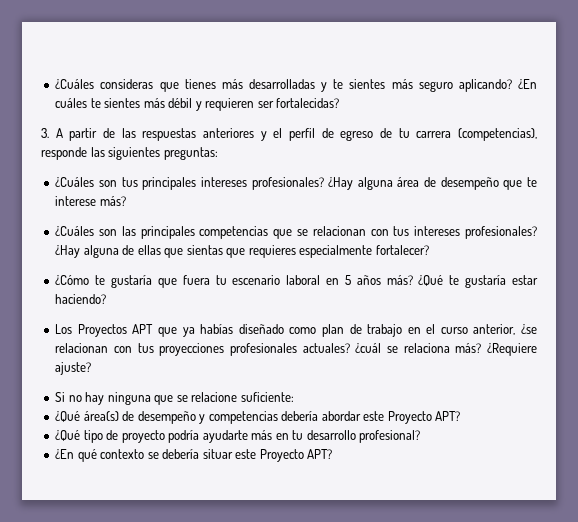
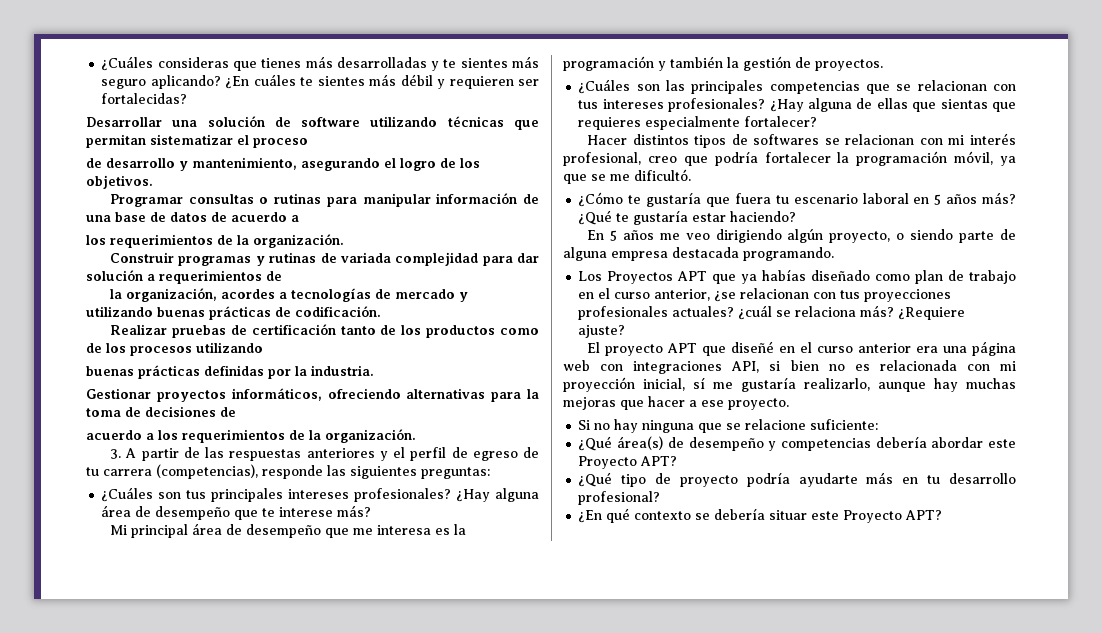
(340, 103) none -> [86,116,539,130] [86,134,308,148] [86,157,480,171] [86,175,153,189] [110,193,539,207] [86,212,299,222] [86,234,344,248] [110,252,540,266] [86,270,282,284] [110,288,469,302] [86,306,381,320] [110,324,540,338] [86,342,263,356] [86,365,374,379] [86,388,539,402] [86,406,236,417] [86,429,416,443] // Desarrollar una solución de software utilizando técnicas que permitan sistematizar el proceso // de desarrollo y mantenimiento, asegurando el logro de los objetivos. // Programar consultas o rutinas para manipular información de una base de datos de acuerdo a // los requerimientos de la organización. // Construir programas y rutinas de variada complejidad para dar solución a requerimientos de // la organización, acordes a tecnologías de mercado y utilizando buenas prácticas de codificación. // Realizar pruebas de certificación tanto de los productos como de los procesos utilizando // buenas prácticas definidas por la industria. // Gestionar proyectos informáticos, ofreciendo alternativas para la toma de decisiones de // acuerdo a los requerimientos de la organización.
(126, 201) none -> [110,523,467,538] [563,56,883,71] // Mi principal área de desempeño que me interesa es la programación y también la gestión de proyectos.
(429, 250) none -> [587,133,1016,148] [563,151,1016,166] [563,169,691,184] // Hacer distintos tipos de softwares se relacionan con mi interés profesional, creo que podría fortalecer la programación móvil, ya que se me dificultó.
(107, 299) none -> [587,229,1016,243] [563,247,834,261] // En 5 años me veo dirigiendo algún proyecto, o siendo parte de alguna empresa destacada programando.
(92, 368) none -> [587,341,1016,356] [563,360,1016,374] [563,377,1016,392] [563,396,789,410] // El proyecto APT que diseñé en el curso anterior era una página web con integraciones API, si bien no es relacionada con mi proyección inicial, sí me gustaría realizarlo, aunque hay muchas mejoras que hacer a ese proyecto.

